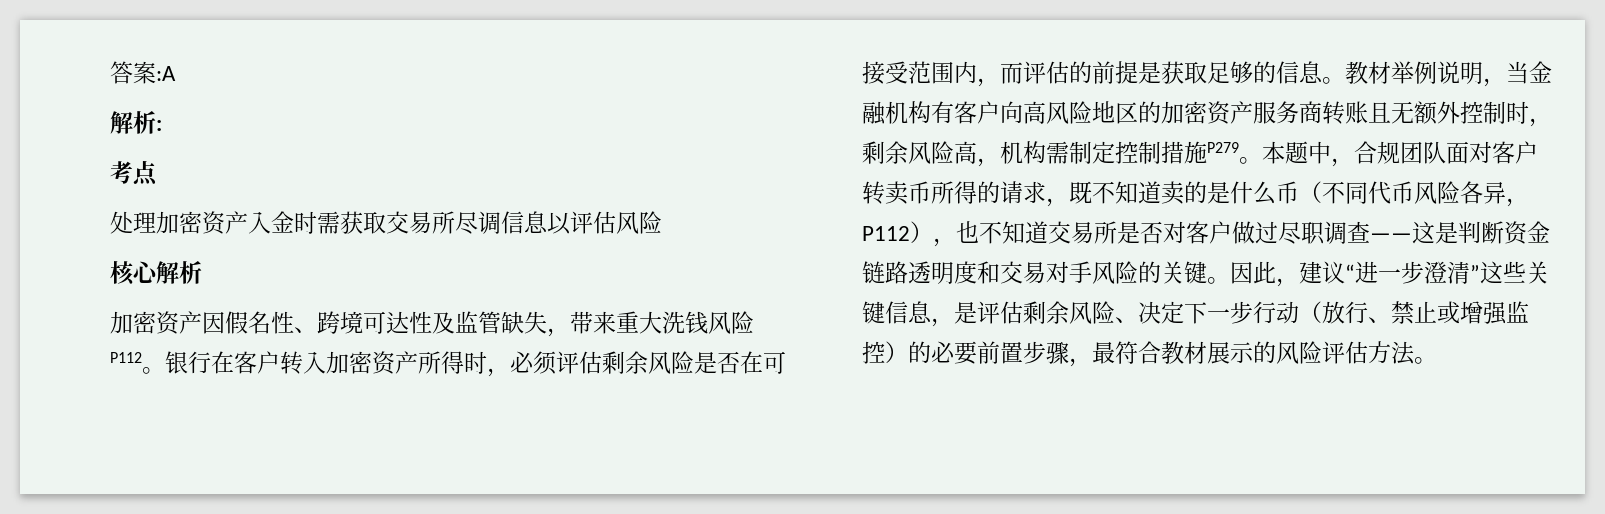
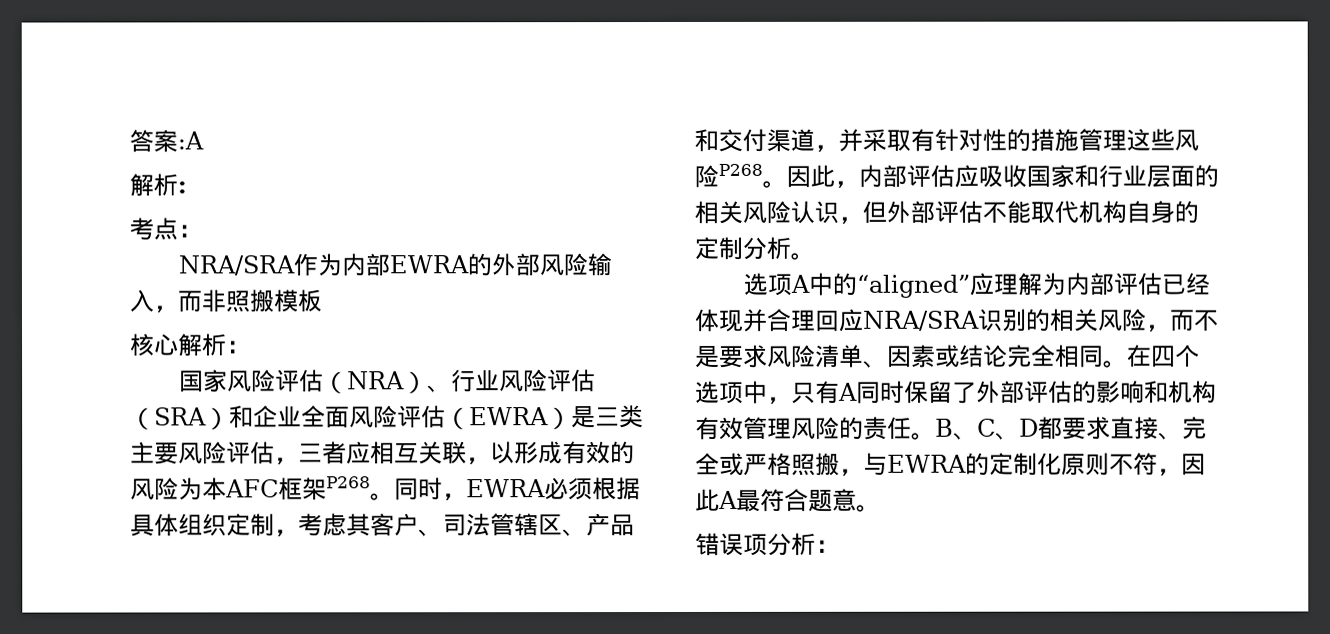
[110,211,662,235] [110,261,202,286] [110,311,754,337] [110,352,142,363] [142,351,786,377] [862,61,1552,87] [862,101,1552,127] [862,141,1239,167] [1239,141,1538,167] [862,181,1529,207] [862,221,1550,247] [862,261,1549,287] [862,301,1529,327] [862,341,1437,367] // 处理加密资产入金时需获取交易所尽调信息以评估风险 // 核心解析 // 加密资产因假名性、跨境可达性及监管缺失，带来重大洗钱风险P112。银行在客户转入加密资产所得时，必须评估剩余风险是否在可接受范围内，而评估的前提是获取足够的信息。教材举例说明，当金融机构有客户向高风险地区的加密资产服务商转账且无额外控制时，剩余风险高，机构需制定控制措施P279。本题中，合规团队面对客户转卖币所得的请求，既不知道卖的是什么币（不同代币风险各异，P112），也不知道交易所是否对客户做过尽职调查——这是判断资金链路透明度和交易对手风险的关键。因此，建议“进一步澄清”这些关键信息，是评估剩余风险、决定下一步行动（放行、禁止或增强监控）的必要前置步骤，最符合教材展示的风险评估方法。 -> [177,224,202,238] [177,253,612,277] [129,289,322,313] [130,333,251,357] [178,369,596,394] [130,405,644,430] [130,441,635,465] [130,476,371,501] [370,477,641,501] [130,513,635,537] [694,128,1199,152] [694,163,763,188] [762,164,1219,188] [694,200,1199,224] [694,236,815,260] [742,272,1210,298] [694,308,1219,332] [695,344,1200,368] [695,380,1217,404] [695,416,1207,440] [695,452,1206,476] [695,488,881,512] [695,532,840,556] ： // NRA/SRA作为内部EWRA的外部风险输入，而非照搬模板 // 核心解析： // 国家风险评估（NRA）、行业风险评估（SRA）和企业全面风险评估（EWRA）是三类主要风险评估，三者应相互关联，以形成有效的风险为本AFC框架P268。同时，EWRA必须根据具体组织定制，考虑其客户、司法管辖区、产品和交付渠道，并采取有针对性的措施管理这些风险P268。因此，内部评估应吸收国家和行业层面的相关风险认识，但外部评估不能取代机构自身的定制分析。 // 选项A中的“aligned”应理解为内部评估已经体现并合理回应NRA/SRA识别的相关风险，而不是要求风险清单、因素或结论完全相同。在四个选项中，只有A同时保留了外部评估的影响和机构有效管理风险的责任。B、C、D都要求直接、完全或严格照搬，与EWRA的定制化原则不符，因此A最符合题意。 // 错误项分析：

